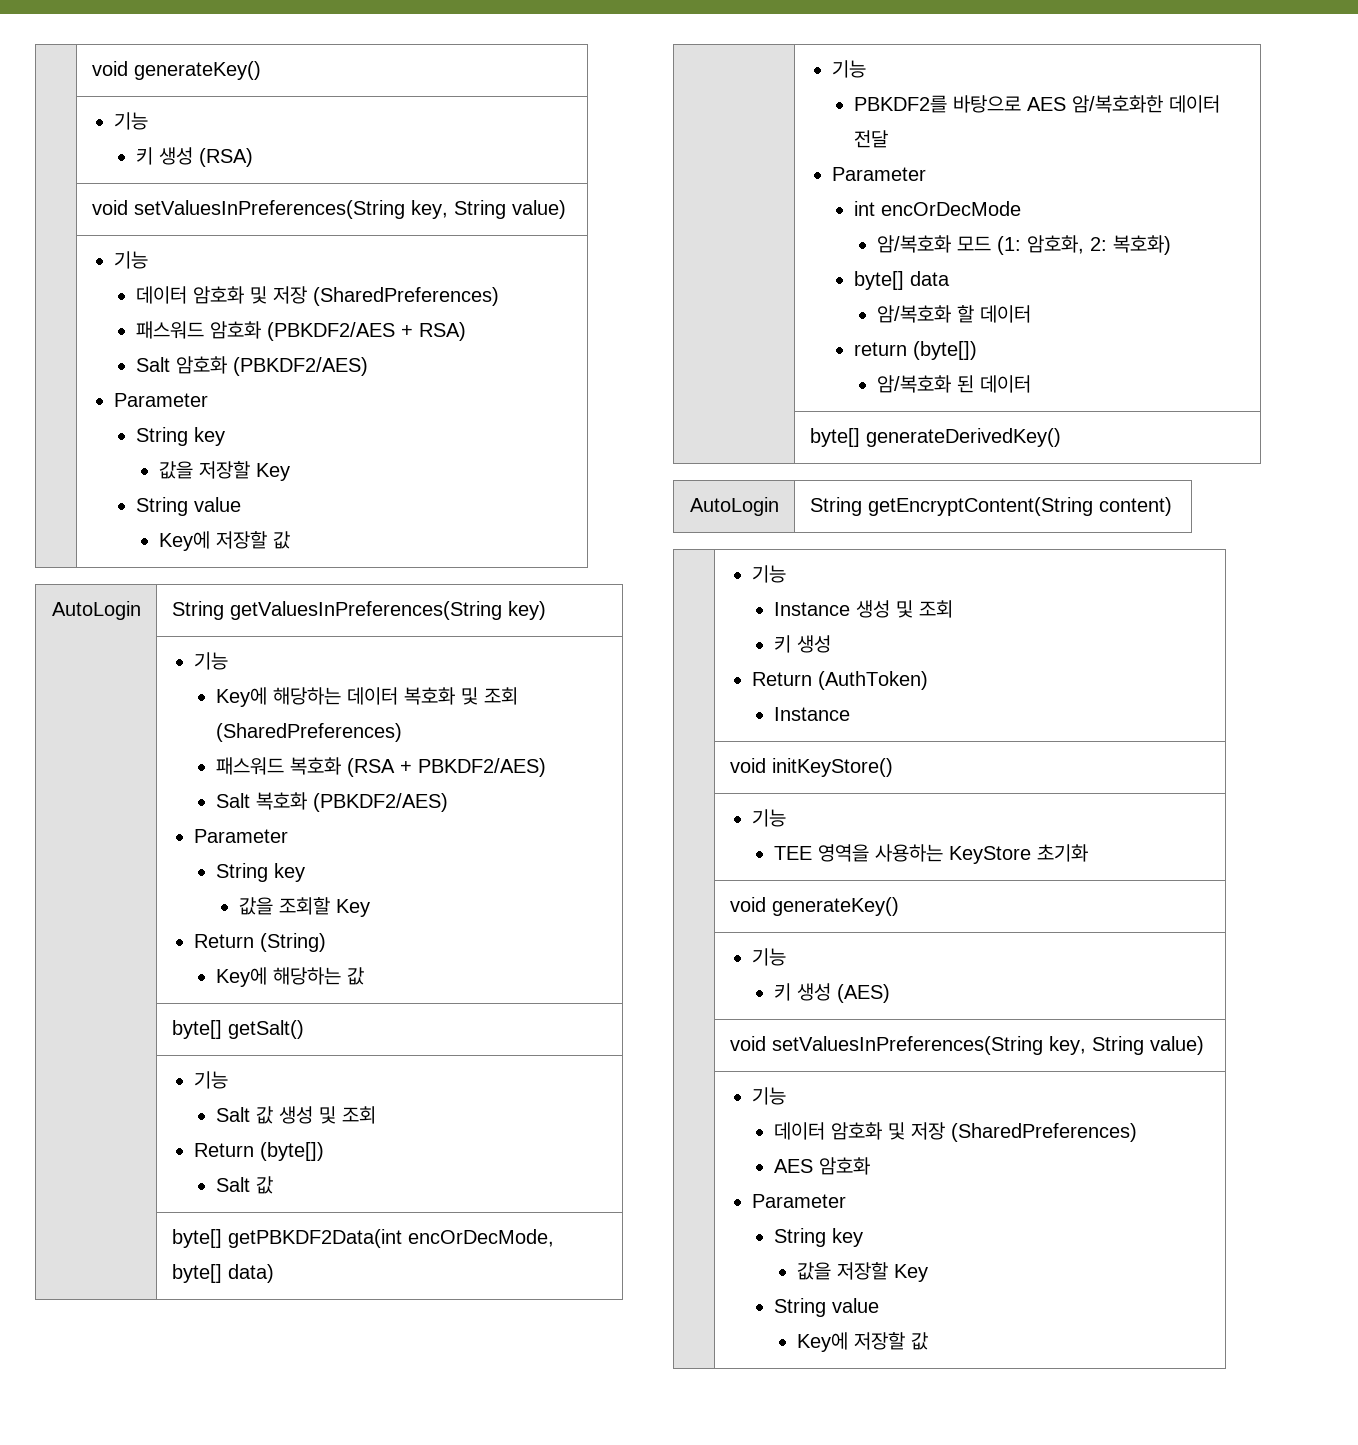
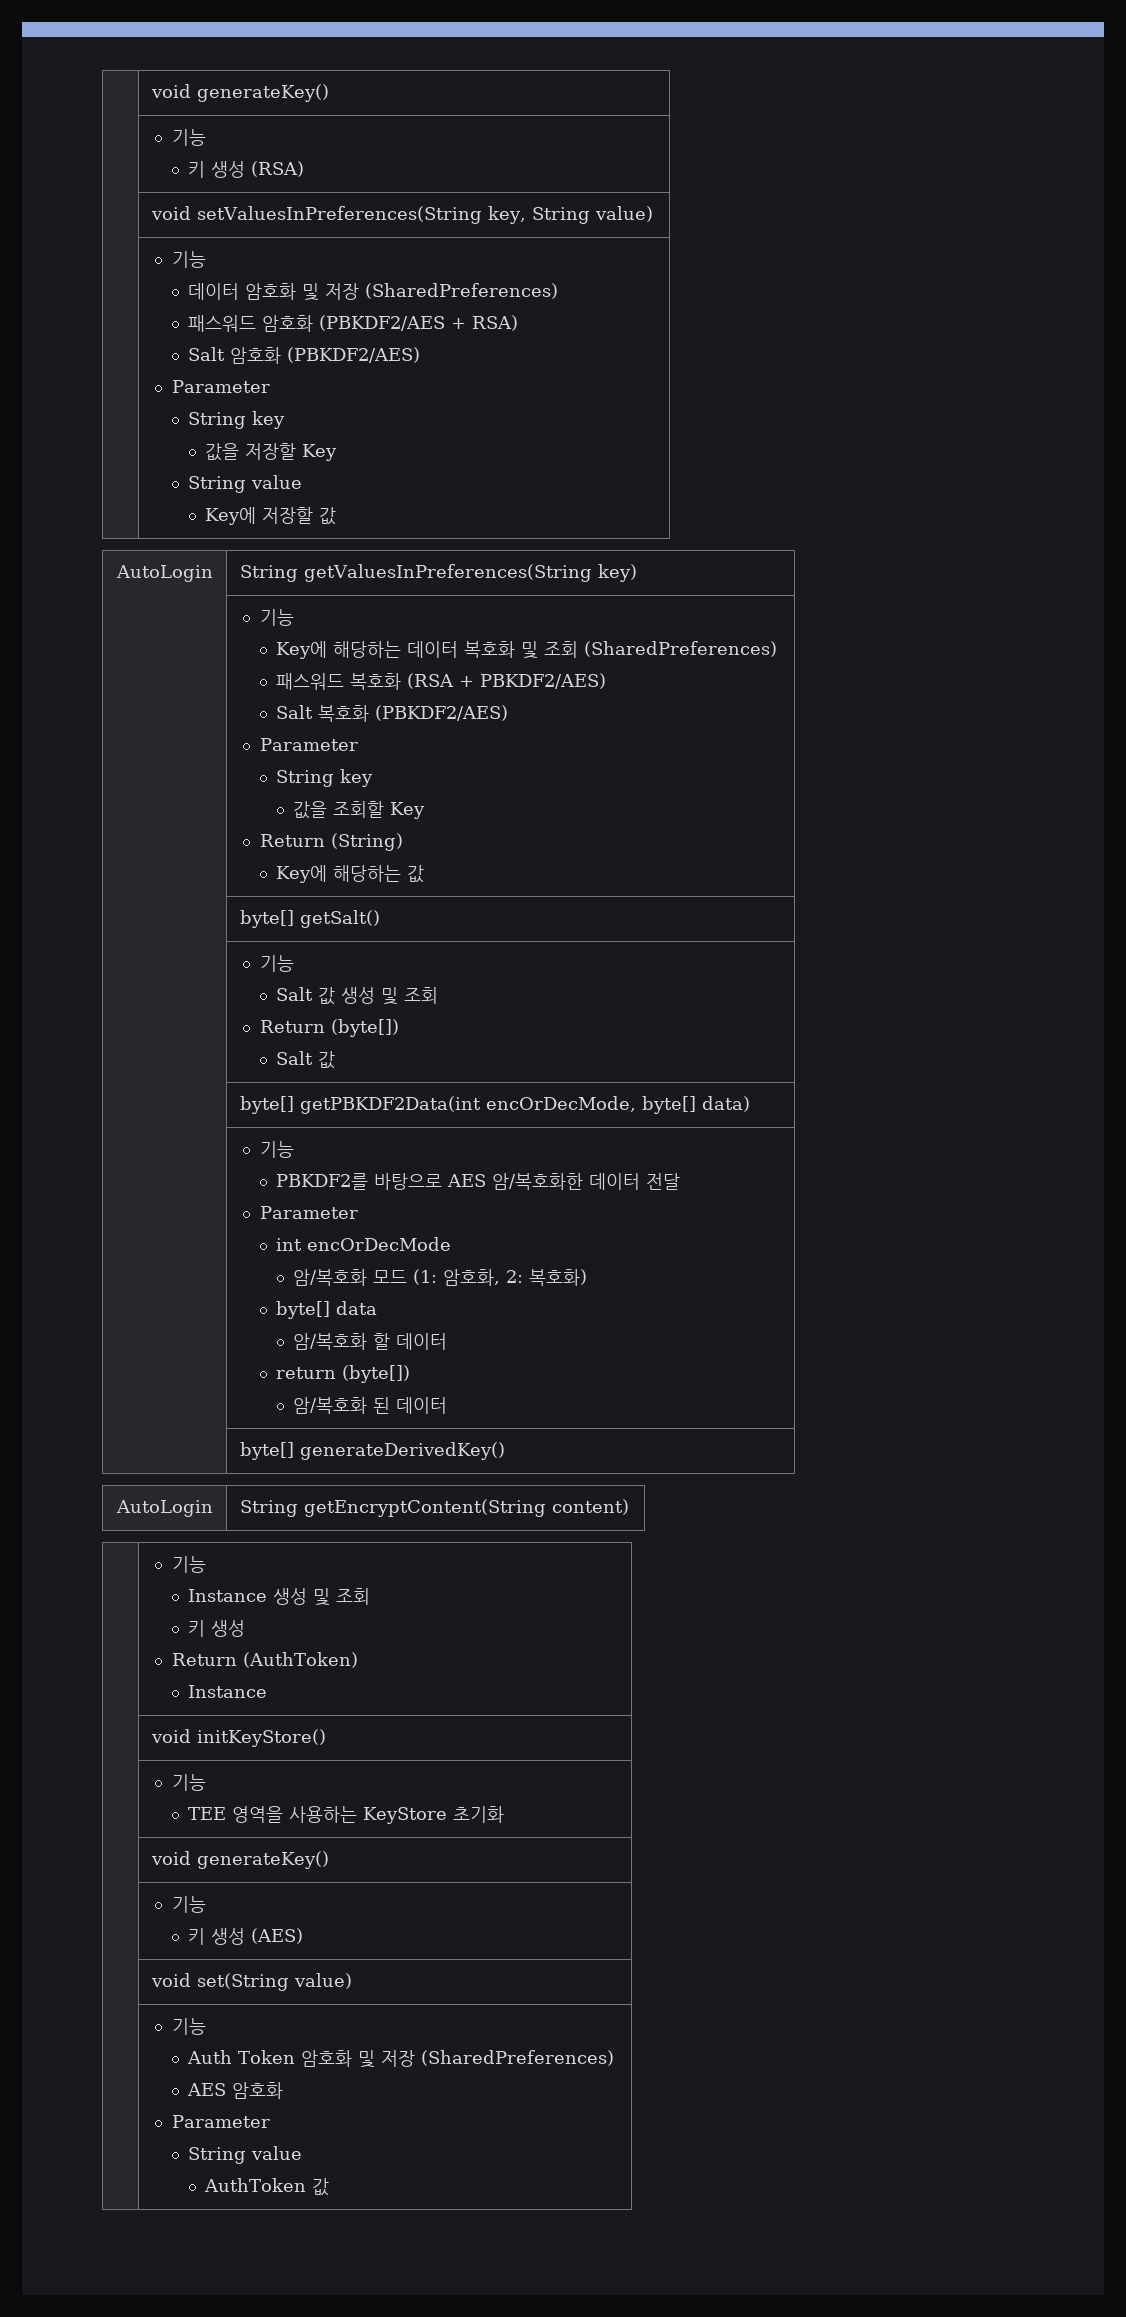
[771,1036,1204,1055] [751,1087,786,1105] [774,1122,826,1140] setValuesInPreferences(String key, String value) // | 기능 // 데이터 -> [196,1973,352,1991] [171,2018,206,2035] [187,2050,296,2064] set(String value) // | 기능 // Auth Token
[774,1228,864,1247] [797,1262,929,1282] [774,1298,880,1317] [797,1332,906,1352] // String key // 값을 저장할 Key // String value // Key에 저장할 -> [188,2146,303,2164] [203,2178,306,2192] // String value // AuthToken

